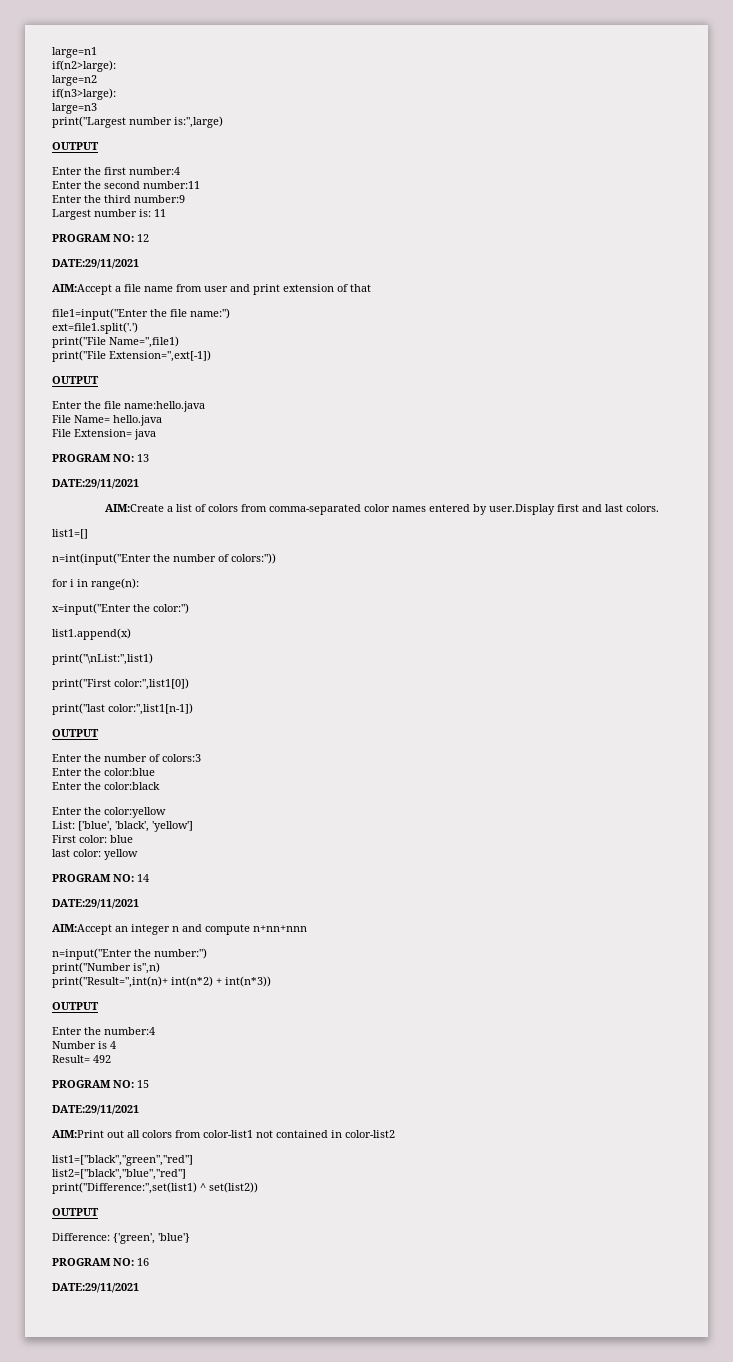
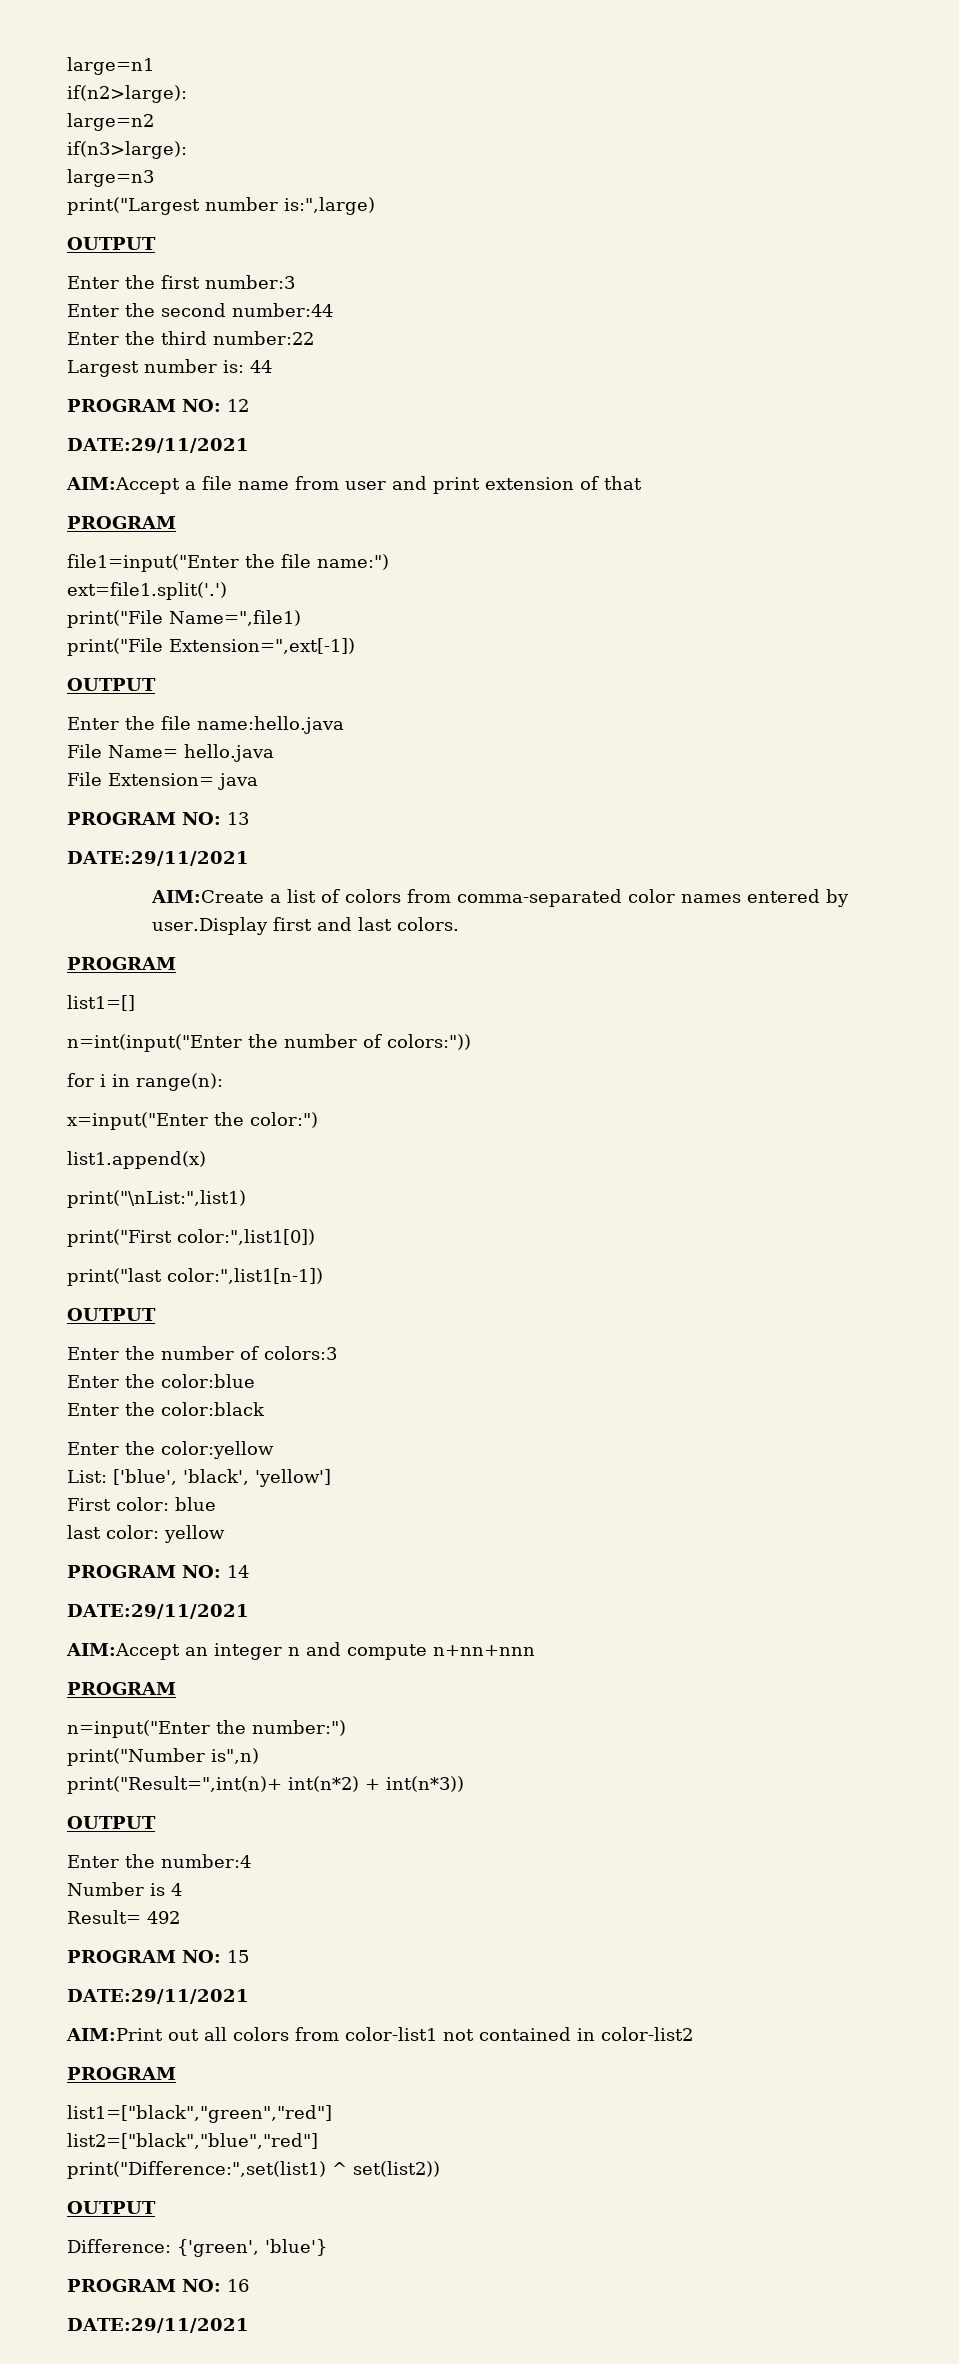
[129,167,180,175] number:4 -> [205,275,295,289] number:3
[143,181,200,189] number:11 -> [232,303,333,317] number:44
[134,195,185,203] number:9 -> [213,331,314,345] number:22
[154,209,166,217] 11 -> [250,360,272,373] 44
(371, 288) none -> [67,516,176,529] // PROGRAM
(660, 508) none -> [67,957,176,970] // PROGRAM
(307, 928) none -> [67,1682,176,1695] // PROGRAM
(395, 1134) none -> [67,2067,176,2080] // PROGRAM

